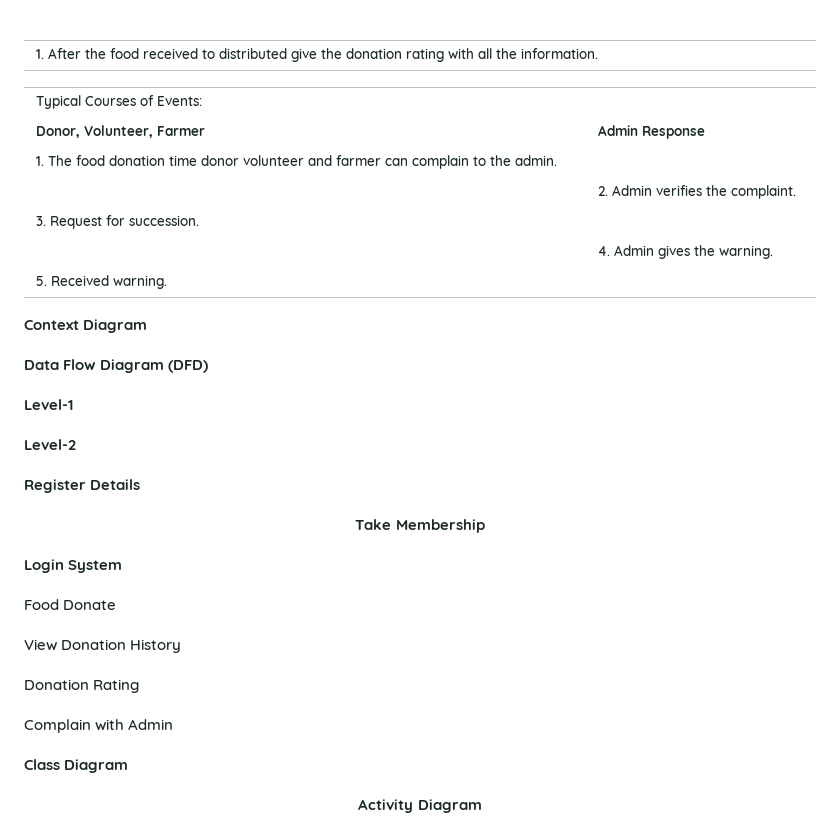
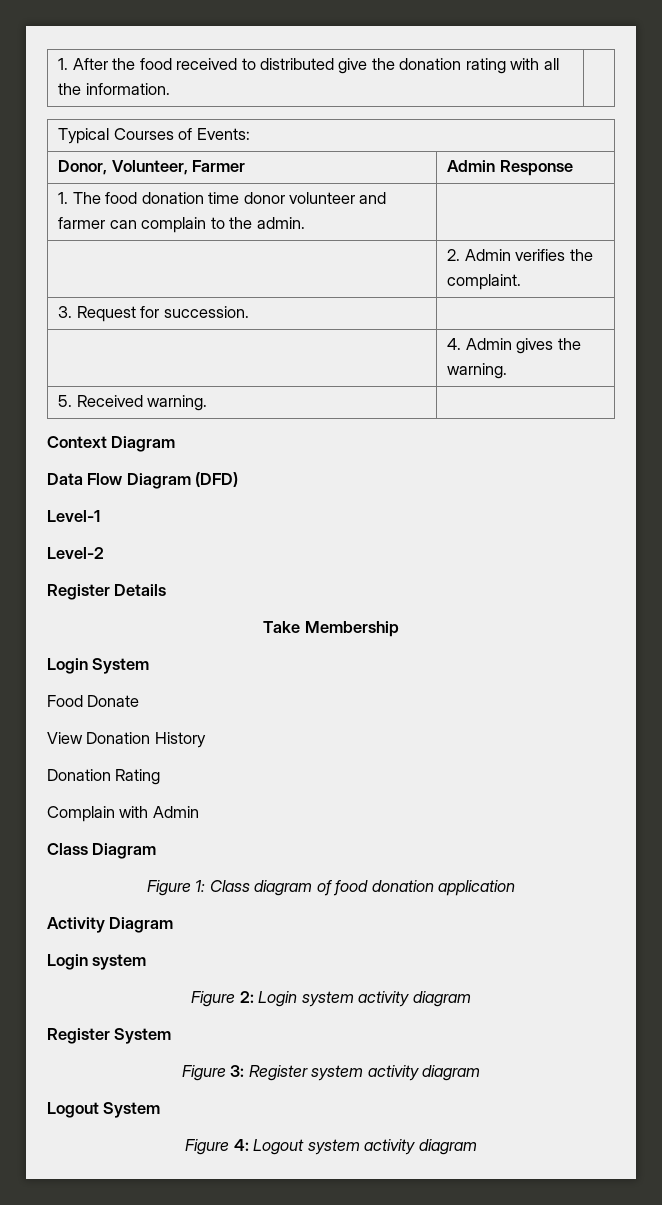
[358,799,482,813] Activity Diagram -> [146,880,516,896] [47,917,174,933] [47,954,147,970] [191,991,471,1007] [47,1028,172,1044] [181,1065,481,1081] [47,1102,161,1118] [185,1139,477,1155] Figure 1: Class diagram of food donation application // Activity Diagram // Login system // Figure 2: Login system activity diagram // Register System // Figure 3: Register system activity diagram // Logout System // Figure 4: Logout system activity diagram

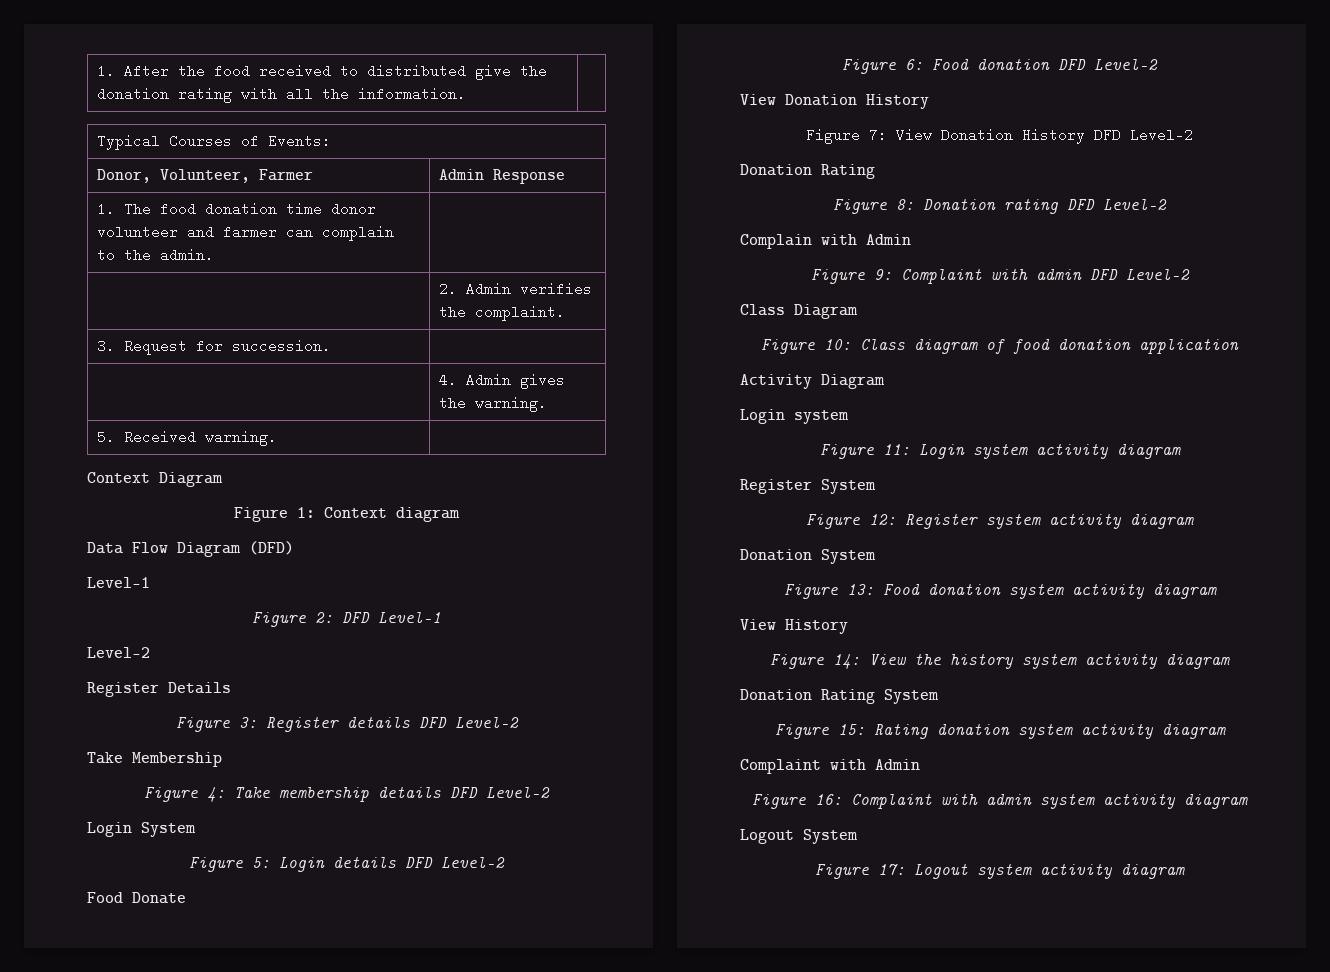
(176, 444) none -> [234,507,460,522] // Figure 1: Context diagram
(100, 516) none -> [252,611,441,627] // Figure 2: DFD Level-1
[263,621,399,637] [47,658,150,674] [47,695,140,707] [47,732,206,748] [47,769,161,785] [47,806,199,822] Take Membership // Login System // Food Donate // View Donation History // Donation Rating // Complain with Admin -> [175,716,519,732] [87,752,222,767] [144,786,550,802] [87,822,196,837] [189,856,505,872] [87,892,186,904] [842,58,1158,74] [740,94,929,109] [806,128,1193,144] [740,164,875,179] [833,198,1167,214] [740,234,911,249] [810,268,1190,284] Figure 3: Register details DFD Level-2 // Take Membership // Figure 4: Take membership details DFD Level-2 // Login System // Figure 5: Login details DFD Level-2 // Food Donate // Figure 6: Food donation DFD Level-2 // View Donation History // Figure 7: View Donation History DFD Level-2 // Donation Rating // Figure 8: Donation rating DFD Level-2 // Complain with Admin // Figure 9: Complaint with admin DFD Level-2
[195,880,206,892] 1: -> [824,339,851,350] 10:
[239,991,254,1003] 2: -> [882,444,910,455] 11:
[230,1065,245,1077] 3: -> [869,514,896,525] 12:
(481, 1073) none -> [740,549,876,564] [783,583,1217,599] [740,619,848,634] [770,653,1230,669] [740,689,939,704] [774,723,1226,739] [740,759,920,774] [752,793,1248,809] // Donation System // Figure 13: Food donation system activity diagram // View History // Figure 14: View the history system activity diagram // Donation Rating System // Figure 15: Rating donation system activity diagram // Complaint with Admin // Figure 16: Complaint with admin system activity diagram
[233,1139,249,1151] 4: -> [878,864,905,875] 17:

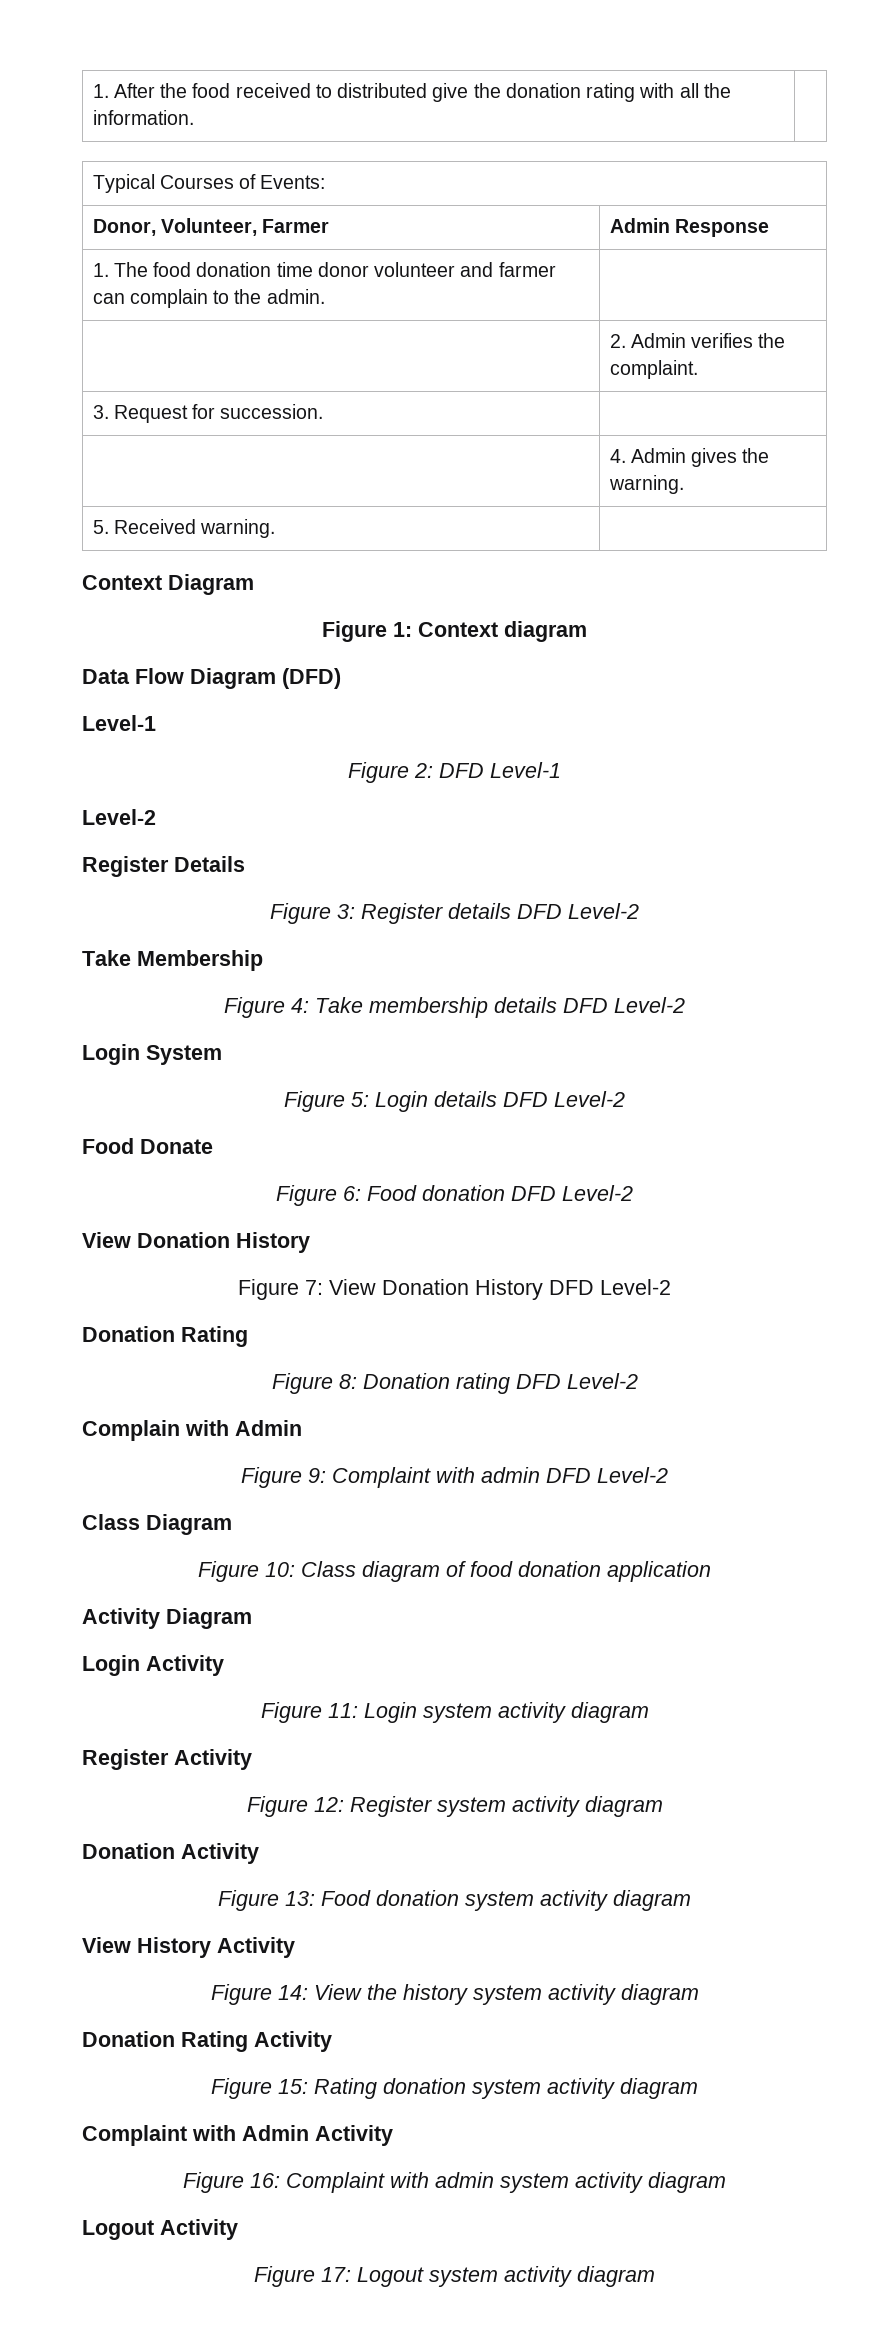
[794,410,849,424] system -> [146,1655,224,1676] Activity
[821,479,876,494] System -> [174,1749,252,1770] Activity
[821,549,876,564] System -> [181,1843,259,1864] Activity
(848, 626) none -> [217,1937,295,1958] Activity
[884,689,939,704] System -> [254,2031,332,2052] Activity
(920, 764) none -> [315,2125,393,2146] Activity
[803,829,858,844] System -> [160,2219,238,2240] Activity

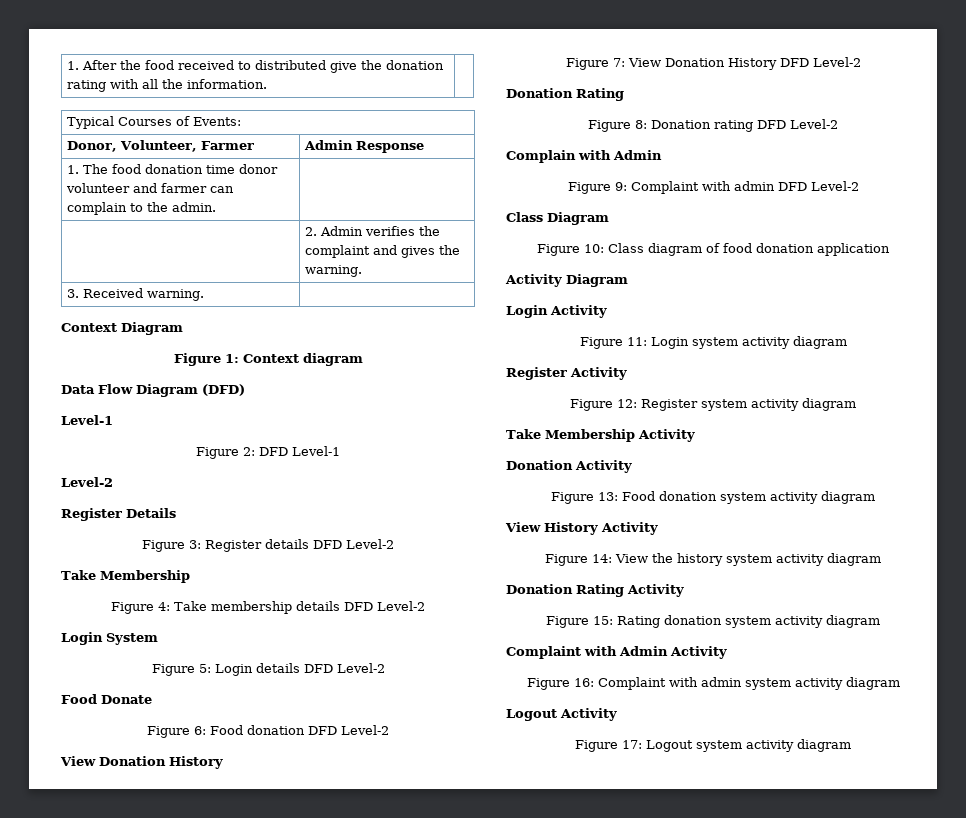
[609,360,698,379] [92,404,324,423] [609,448,686,463] complaint. // 3. Request for succession. | // | 4. Admin -> [305,245,398,258] complaint and
[92,520,109,534] 5. -> [67,289,80,298] 3.
(663, 1806) none -> [506,429,695,442] // Take Membership Activity

